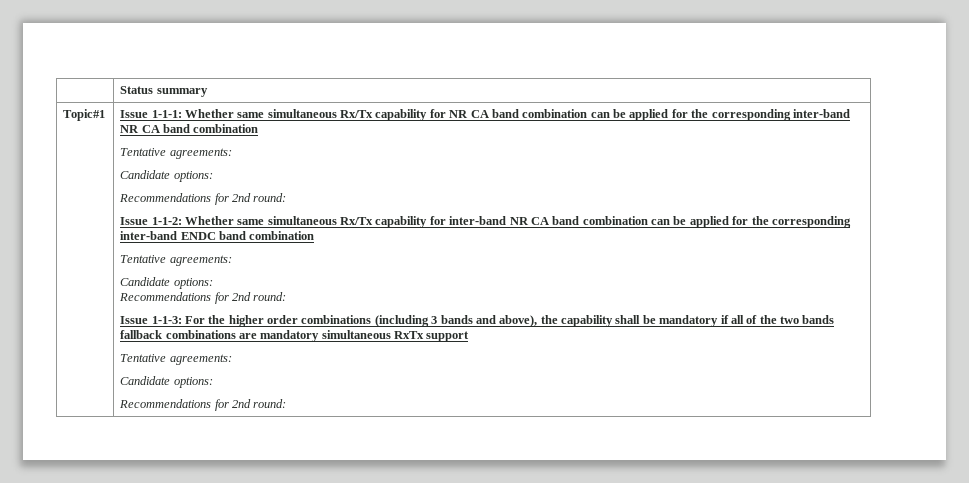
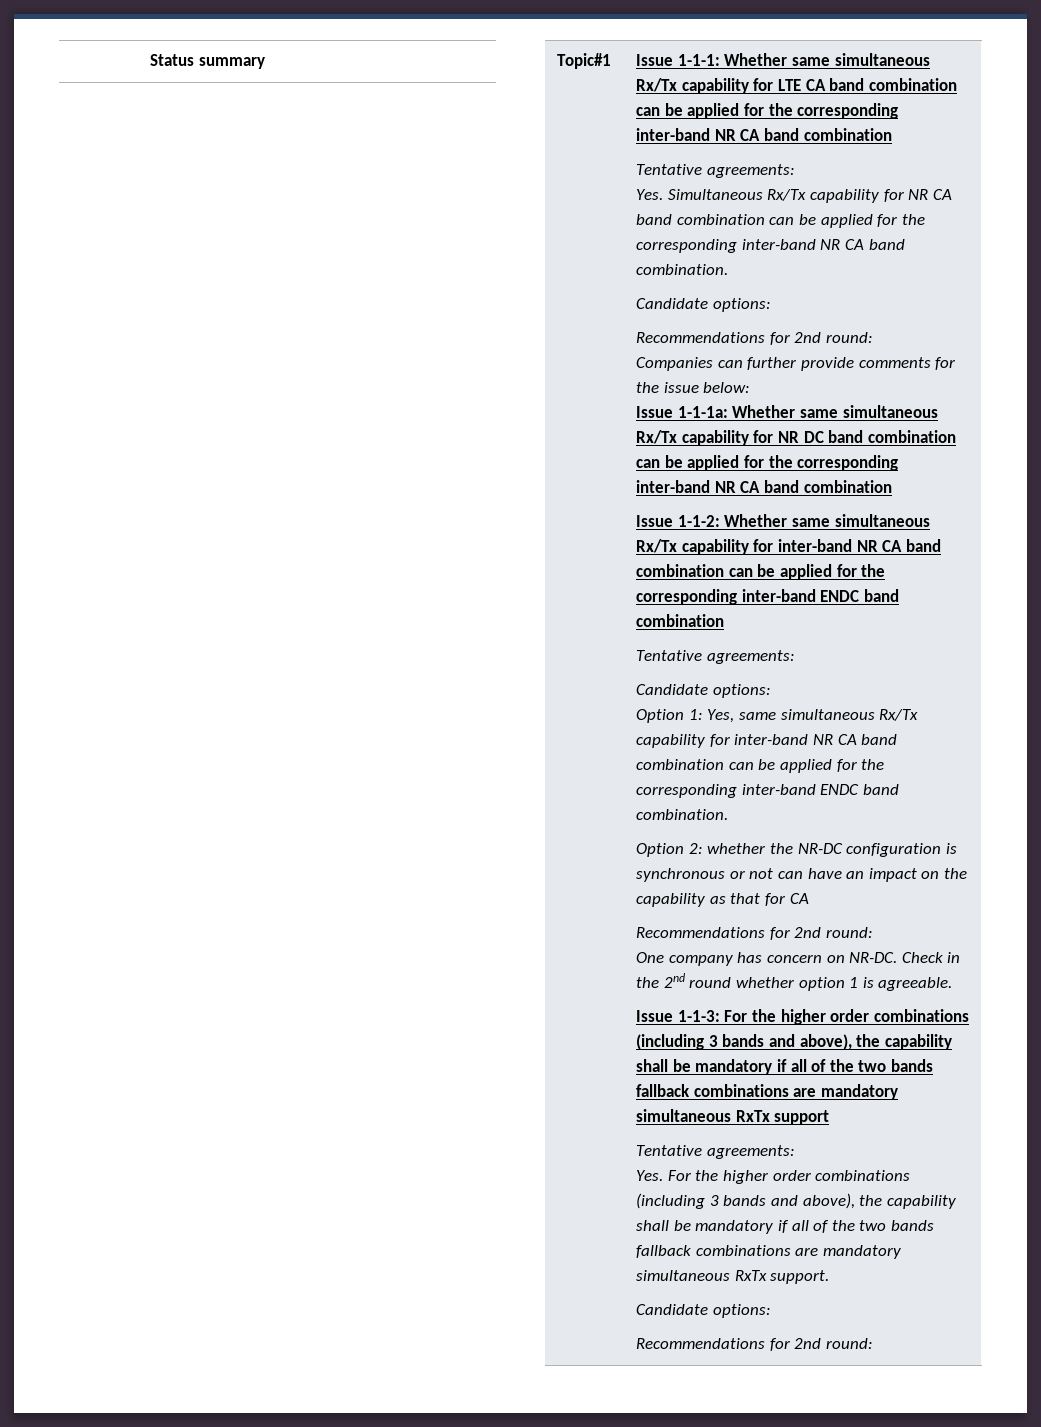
[449,110,469,118] NR -> [777,79,801,91] LTE
[120,170,213,182] [119,193,287,205] // Candidate options: // Recommendations for 2nd round: -> [636,189,952,203] [636,214,925,228] [636,239,905,253] [636,264,729,275] [636,298,771,312] [636,332,873,345] [636,357,956,371] [636,382,751,393] [636,405,938,418] [636,430,956,446] [636,455,899,471] [636,480,892,493] // Yes. Simultaneous Rx/Tx capability for NR CA band combination can be applied for the corresponding inter-band NR CA band combination. // Candidate options: // Recommendations for 2nd round: // Companies can further provide comments for the issue below: // Issue 1-1-1a: Whether same simultaneous Rx/Tx capability for NR DC band combination can be applied for the corresponding inter-band NR CA band combination
[119,292,287,304] Recommendations for 2nd round: -> [636,709,919,723] [636,734,898,748] [636,759,885,773] [636,784,899,798] [636,809,729,820] [636,843,957,857] [636,868,967,882] [636,893,809,907] [636,927,873,940] [636,952,961,966] [636,973,953,991] Option 1: Yes, same simultaneous Rx/Tx capability for inter-band NR CA band combination can be applied for the corresponding inter-band ENDC band combination. // Option 2: whether the NR-DC configuration is synchronous or not can have an impact on the capability as that for CA // Recommendations for 2nd round: // One company has concern on NR-DC. Check in the 2nd round whether option 1 is agreeable.
(232, 359) none -> [636,1170,911,1184] [636,1193,956,1209] [636,1220,934,1234] [636,1245,901,1259] [636,1270,830,1284] // Yes. For the higher order combinations (including 3 bands and above), the capability shall be mandatory if all of the two bands fallback combinations are mandatory simultaneous RxTx support.

